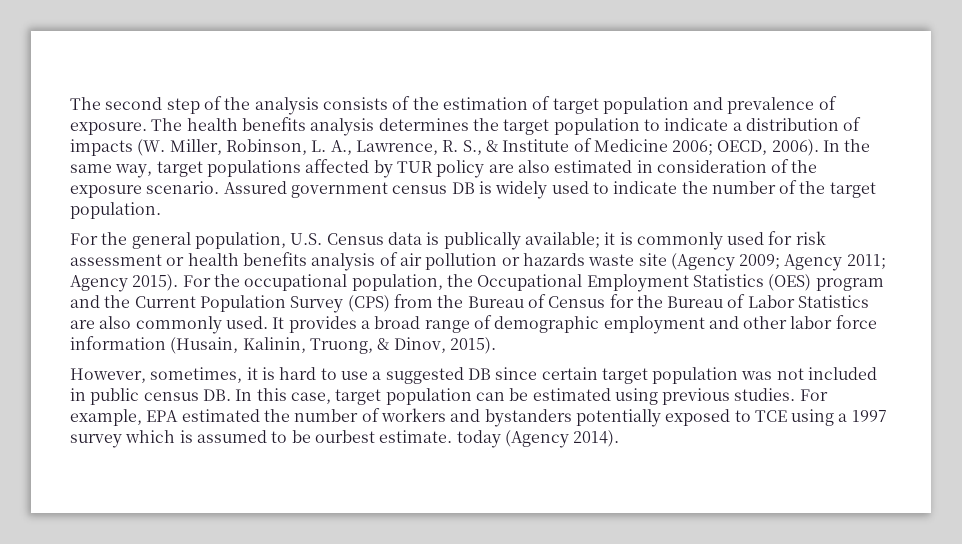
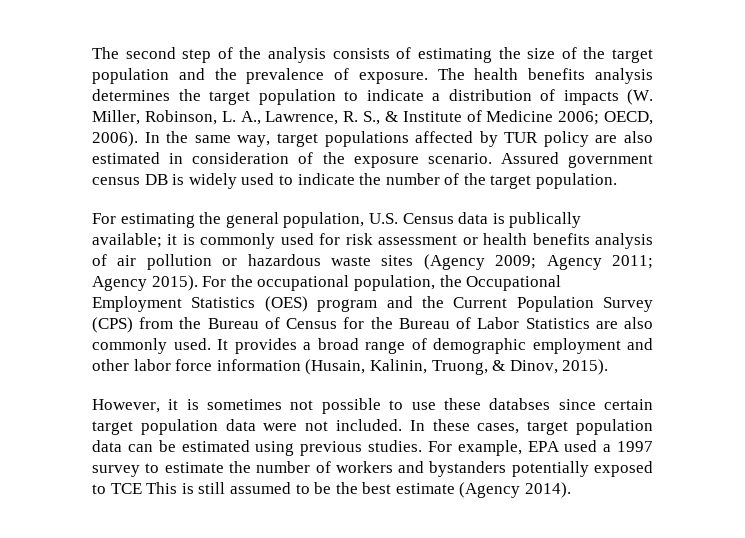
[412,96,551,110] the estimation of -> [417,47,606,63] estimating the size of the
(724, 103) none -> [214,68,237,80] the
(98, 239) none -> [120,213,195,228] estimating
[522,253,667,266] hazards waste site -> [247,254,414,266] hazardous waste sites
[150,367,878,384] [70,388,472,405] sometimes, it is hard to use a suggested DB since certain target population was not included in public census DB. In this case, target population -> [168,398,653,414] [92,419,654,435] [92,440,122,452] it is sometimes not possible to use these databses since certain target population data were not included. In these cases, target population data
[181,409,260,422] estimated -> [564,440,653,452] [92,462,224,477] used a 1997 survey to estimate
[791,409,887,426] [70,430,501,448] using a 1997 survey which is assumed to be ourbest estimate. today -> [146,482,455,494] This is still assumed to be the best estimate

